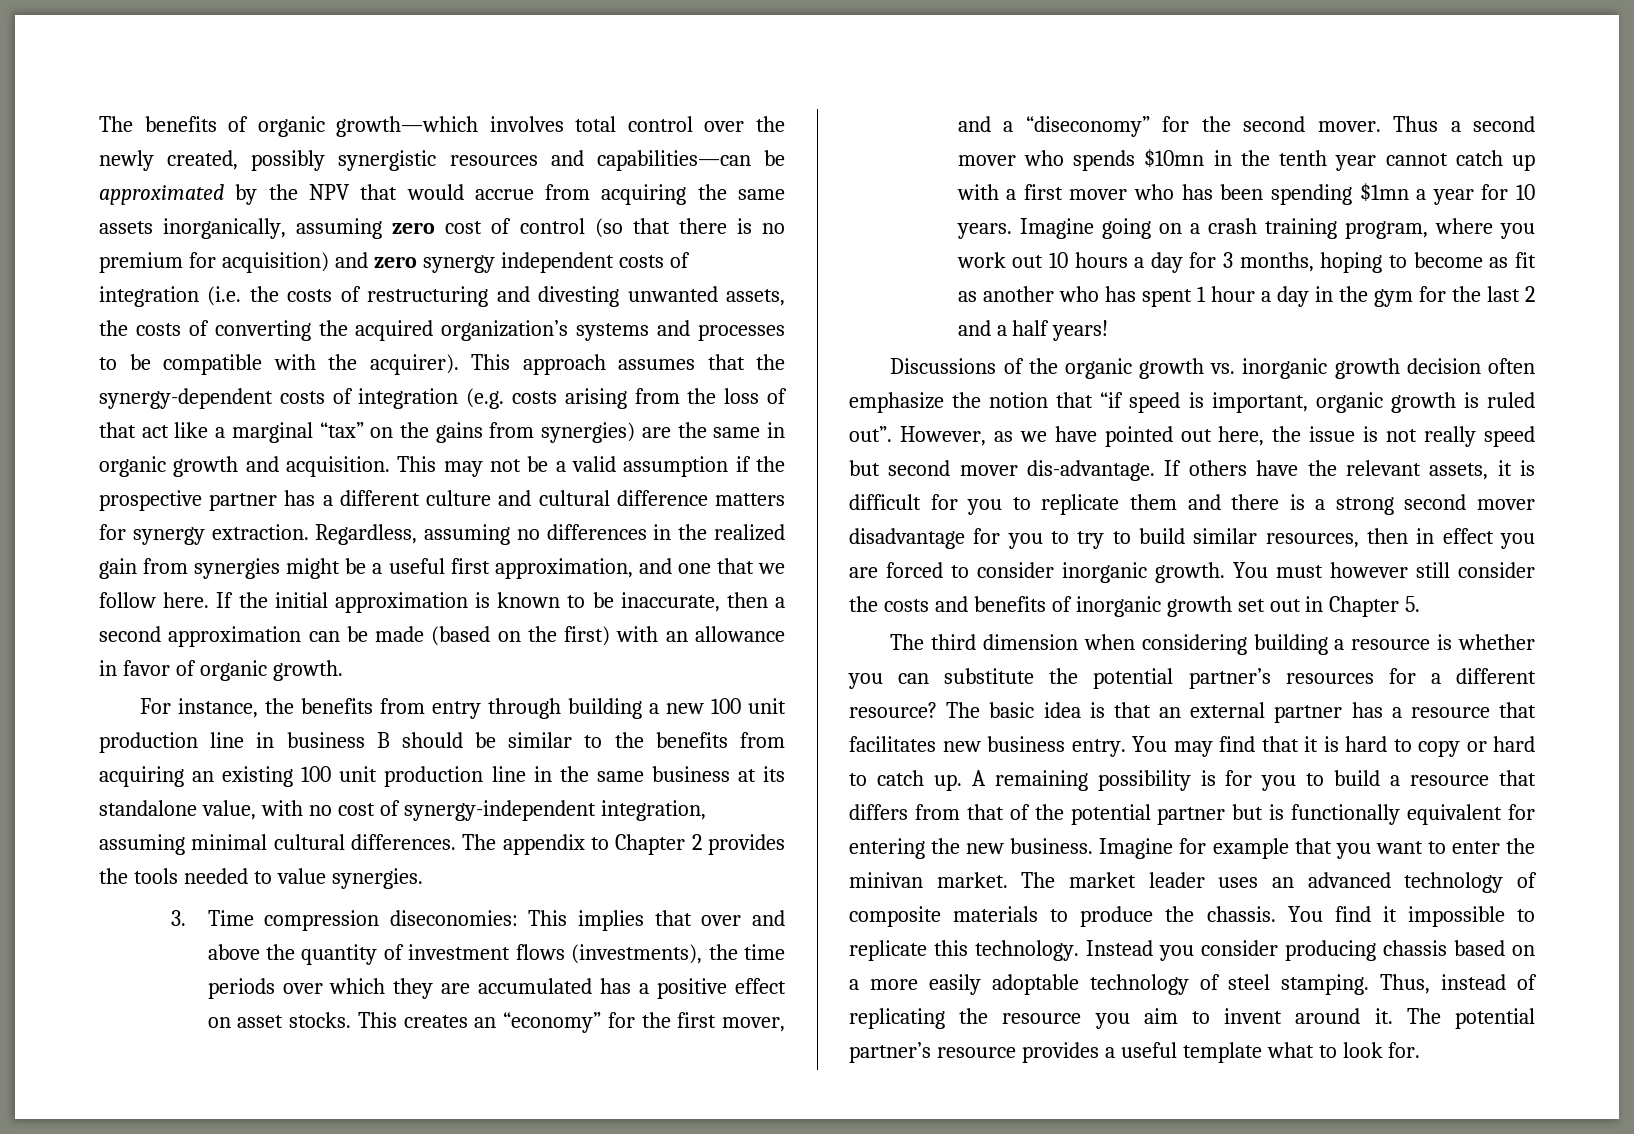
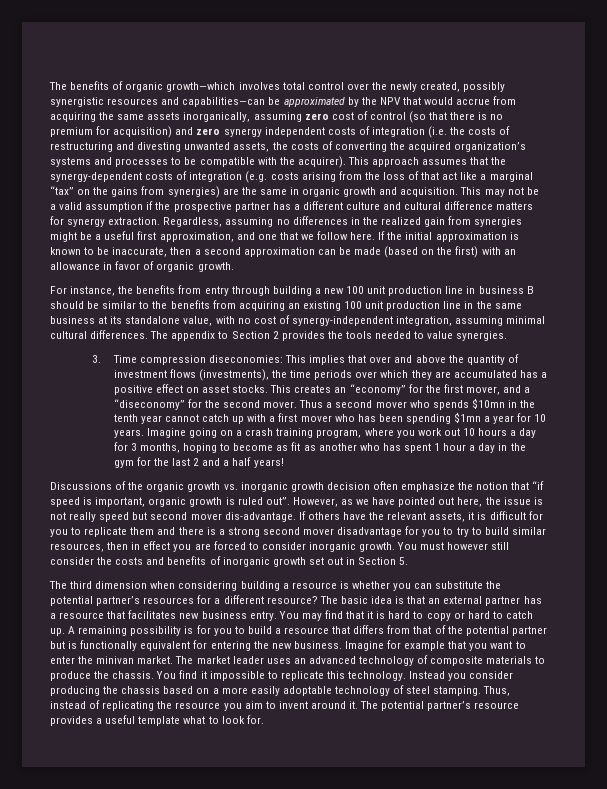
[615,834,686,855] Chapter -> [231,331,270,339] Section
[1329,596,1400,617] Chapter -> [358,557,397,565] Section
(1376, 950) none -> [103,686,119,694] the

